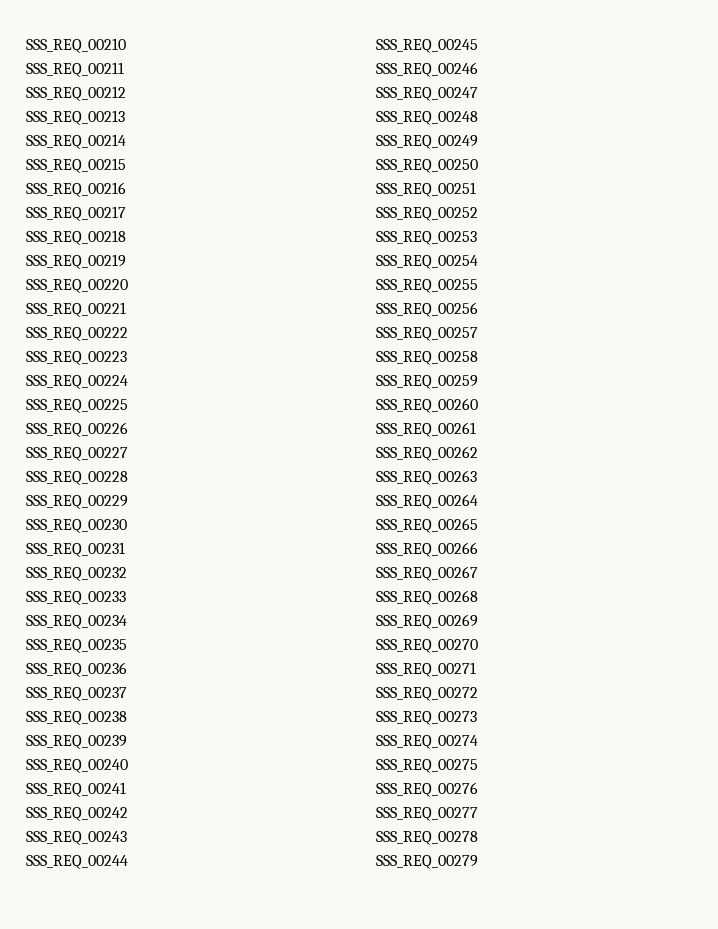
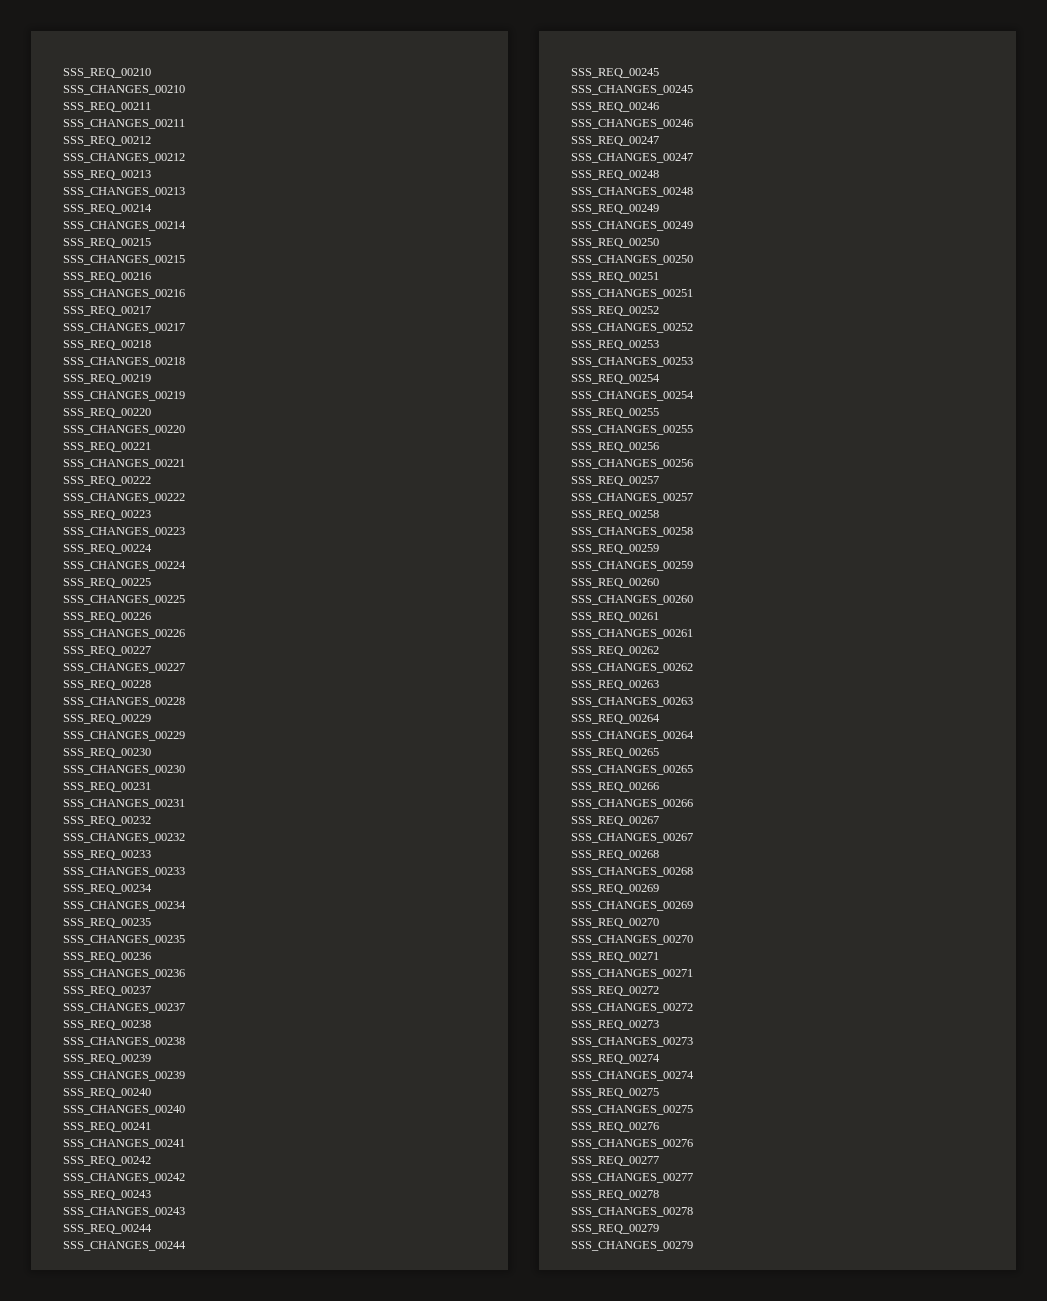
(126, 45) none -> [63,85,185,95] // SSS_CHANGES_00210
(124, 69) none -> [63,119,185,129] // SSS_CHANGES_00211
(126, 93) none -> [63,153,185,163] // SSS_CHANGES_00212
(125, 117) none -> [63,187,185,197] // SSS_CHANGES_00213
(126, 141) none -> [63,221,186,231] // SSS_CHANGES_00214
(126, 165) none -> [63,255,185,265] // SSS_CHANGES_00215
(126, 189) none -> [63,289,185,299] // SSS_CHANGES_00216
(126, 213) none -> [63,323,185,333] // SSS_CHANGES_00217
(126, 237) none -> [63,357,185,367] // SSS_CHANGES_00218
(126, 261) none -> [63,391,185,401] // SSS_CHANGES_00219
(128, 286) none -> [63,425,185,435] // SSS_CHANGES_00220
(126, 309) none -> [63,459,185,469] // SSS_CHANGES_00221
(128, 334) none -> [63,493,185,503] // SSS_CHANGES_00222
(127, 358) none -> [63,527,185,537] // SSS_CHANGES_00223
(128, 382) none -> [63,561,186,571] // SSS_CHANGES_00224
(128, 406) none -> [63,595,185,605] // SSS_CHANGES_00225
(128, 429) none -> [63,629,185,639] // SSS_CHANGES_00226
(128, 454) none -> [63,663,185,673] // SSS_CHANGES_00227
(128, 478) none -> [63,697,185,707] // SSS_CHANGES_00228
(128, 502) none -> [63,731,185,741] // SSS_CHANGES_00229
(127, 526) none -> [63,765,185,775] // SSS_CHANGES_00230
(125, 549) none -> [63,799,185,809] // SSS_CHANGES_00231
(127, 574) none -> [63,833,185,843] // SSS_CHANGES_00232
(126, 598) none -> [63,867,185,877] // SSS_CHANGES_00233
(127, 622) none -> [63,901,186,911] // SSS_CHANGES_00234
(127, 646) none -> [63,935,185,945] // SSS_CHANGES_00235
(127, 669) none -> [63,969,185,979] // SSS_CHANGES_00236
(127, 694) none -> [63,1003,185,1013] // SSS_CHANGES_00237
(127, 718) none -> [63,1037,185,1047] // SSS_CHANGES_00238
(127, 742) none -> [63,1071,185,1081] // SSS_CHANGES_00239
(128, 766) none -> [63,1105,185,1115] // SSS_CHANGES_00240
(126, 789) none -> [63,1139,185,1149] // SSS_CHANGES_00241
(128, 814) none -> [63,1173,185,1183] // SSS_CHANGES_00242
(127, 838) none -> [63,1207,185,1217] // SSS_CHANGES_00243
(128, 862) none -> [63,1241,186,1251] // SSS_CHANGES_00244
(478, 46) none -> [571,85,693,95] // SSS_CHANGES_00245
(478, 69) none -> [571,119,693,129] // SSS_CHANGES_00246
(478, 94) none -> [571,153,693,163] // SSS_CHANGES_00247
(478, 118) none -> [571,187,693,197] // SSS_CHANGES_00248
(478, 142) none -> [571,221,693,231] // SSS_CHANGES_00249
(478, 166) none -> [571,255,693,265] // SSS_CHANGES_00250
(476, 189) none -> [571,289,693,299] // SSS_CHANGES_00251
(478, 214) none -> [571,323,693,333] // SSS_CHANGES_00252
(477, 238) none -> [571,357,693,367] // SSS_CHANGES_00253
(478, 262) none -> [571,391,694,401] // SSS_CHANGES_00254
(478, 286) none -> [571,425,693,435] // SSS_CHANGES_00255
(478, 309) none -> [571,459,693,469] // SSS_CHANGES_00256
(478, 334) none -> [571,493,693,503] // SSS_CHANGES_00257
(478, 358) none -> [571,527,693,537] // SSS_CHANGES_00258
(478, 382) none -> [571,561,693,571] // SSS_CHANGES_00259
(478, 405) none -> [571,595,693,605] // SSS_CHANGES_00260
(476, 429) none -> [571,629,693,639] // SSS_CHANGES_00261
(478, 453) none -> [571,663,693,673] // SSS_CHANGES_00262
(477, 477) none -> [571,697,693,707] // SSS_CHANGES_00263
(478, 501) none -> [571,731,694,741] // SSS_CHANGES_00264
(478, 525) none -> [571,765,693,775] // SSS_CHANGES_00265
(478, 549) none -> [571,799,693,809] // SSS_CHANGES_00266
(478, 573) none -> [571,833,693,843] // SSS_CHANGES_00267
(478, 597) none -> [571,867,693,877] // SSS_CHANGES_00268
(478, 621) none -> [571,901,693,911] // SSS_CHANGES_00269
(478, 646) none -> [571,935,693,945] // SSS_CHANGES_00270
(476, 669) none -> [571,969,693,979] // SSS_CHANGES_00271
(478, 694) none -> [571,1003,693,1013] // SSS_CHANGES_00272
(477, 718) none -> [571,1037,693,1047] // SSS_CHANGES_00273
(478, 742) none -> [571,1071,694,1081] // SSS_CHANGES_00274
(478, 766) none -> [571,1105,693,1115] // SSS_CHANGES_00275
(478, 789) none -> [571,1139,693,1149] // SSS_CHANGES_00276
(478, 814) none -> [571,1173,693,1183] // SSS_CHANGES_00277
(478, 838) none -> [571,1207,693,1217] // SSS_CHANGES_00278
(478, 862) none -> [571,1241,693,1251] // SSS_CHANGES_00279

